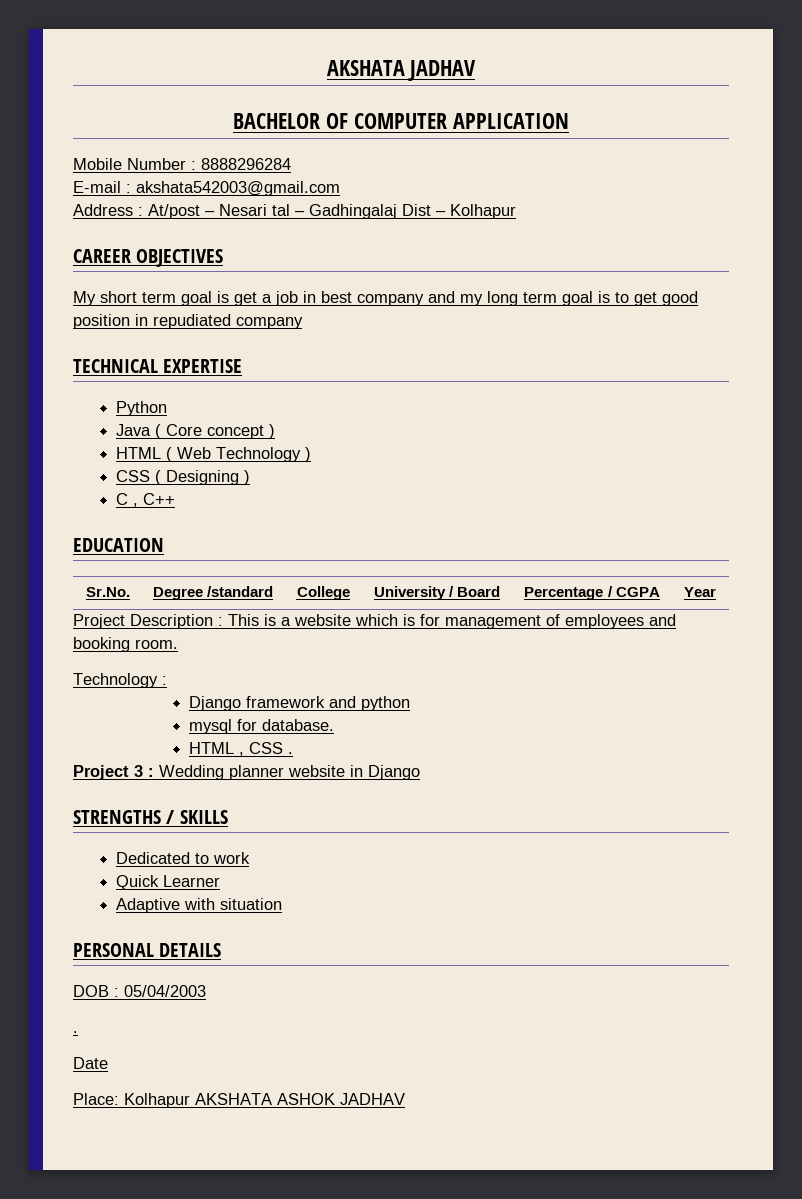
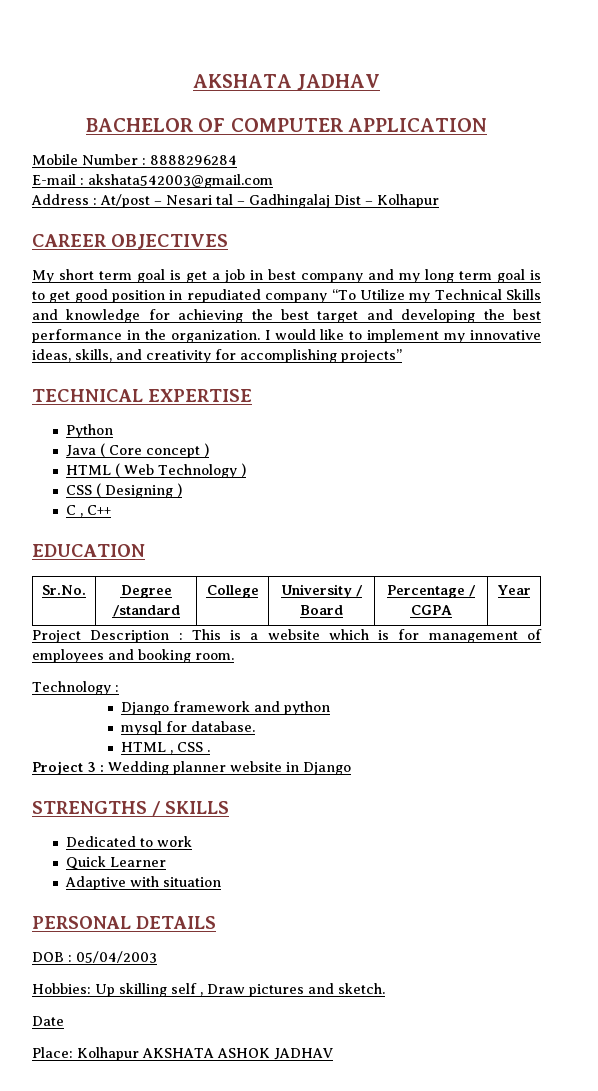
(303, 323) none -> [331,289,541,303] [32,309,541,323] [32,329,541,343] [32,349,402,363] “To Utilize my Technical Skills and knowledge for achieving the best target and developing the best performance in the organization. I would like to implement my innovative ideas, skills, and creativity for accomplishing projects”
[73,1031,78,1033] . -> [32,983,385,997] Hobbies: Up skilling self , Draw pictures and sketch.

